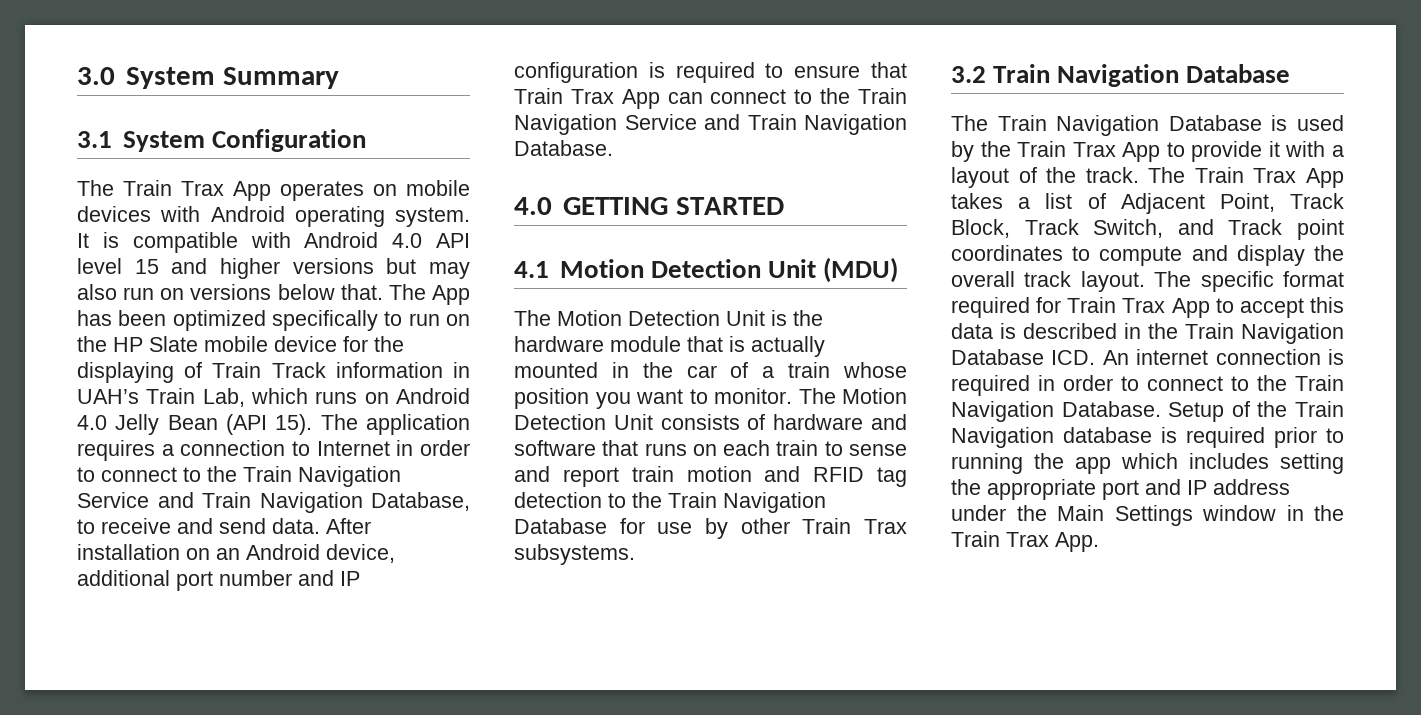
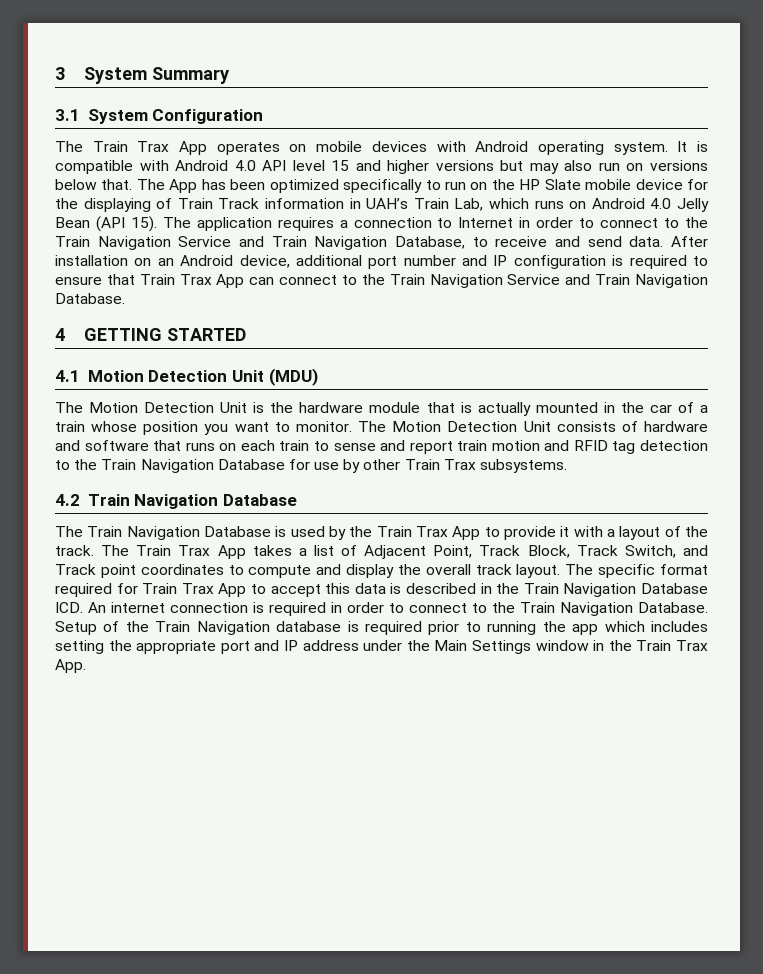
[77,67,115,85] 3.0 -> [55,67,65,80] 3
[514,197,552,215] 4.0 -> [55,328,65,341] 4
[951,66,986,83] 3.2 -> [55,494,80,506] 4.2

